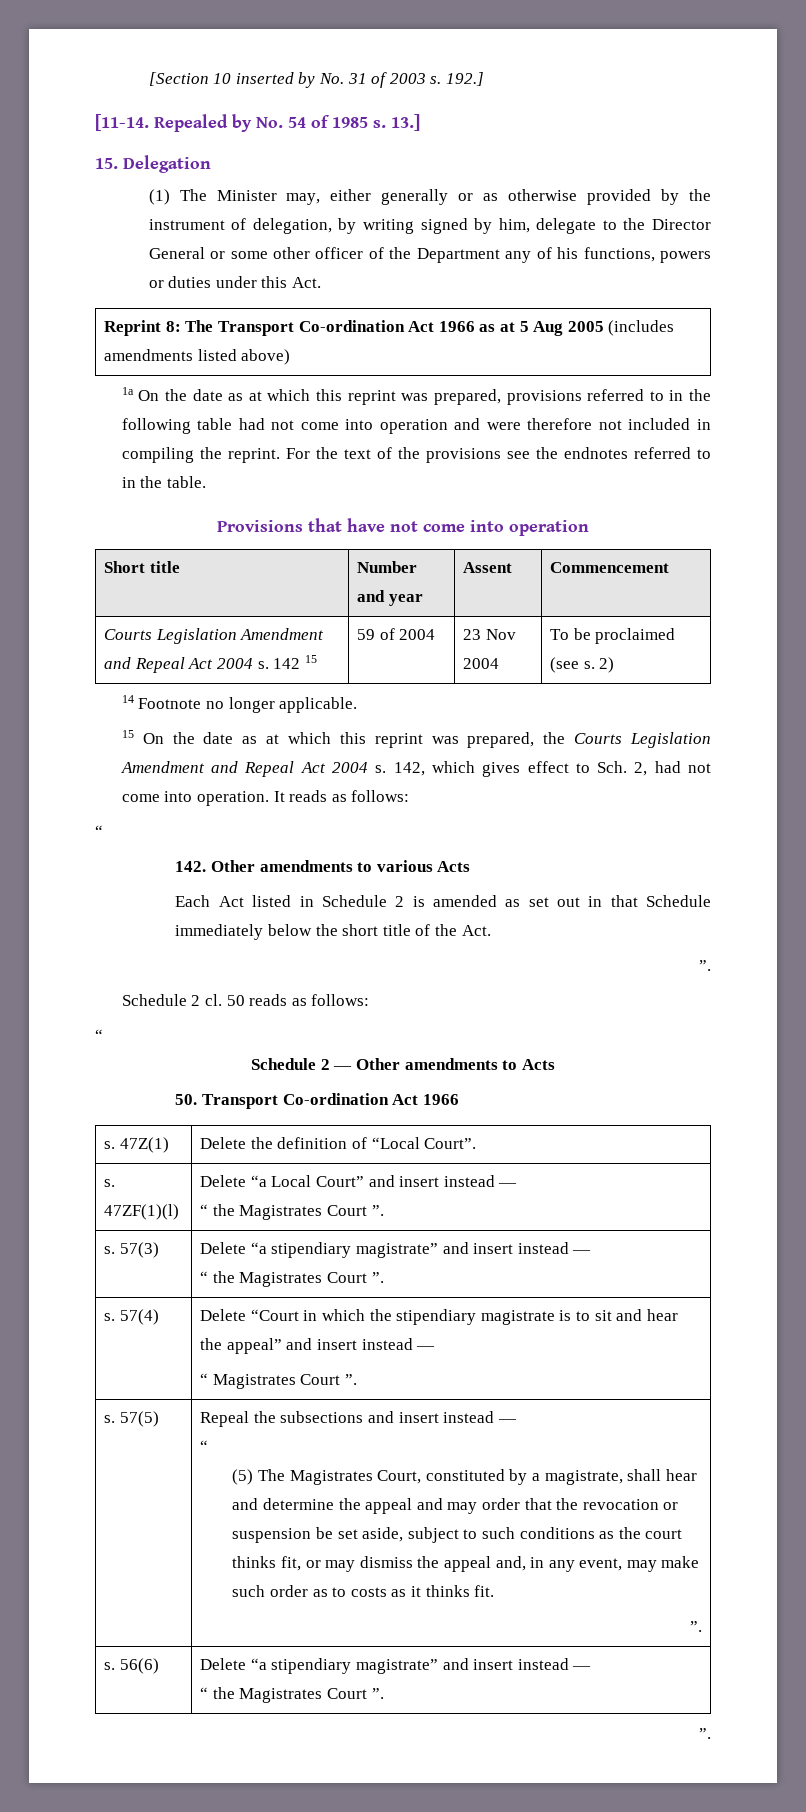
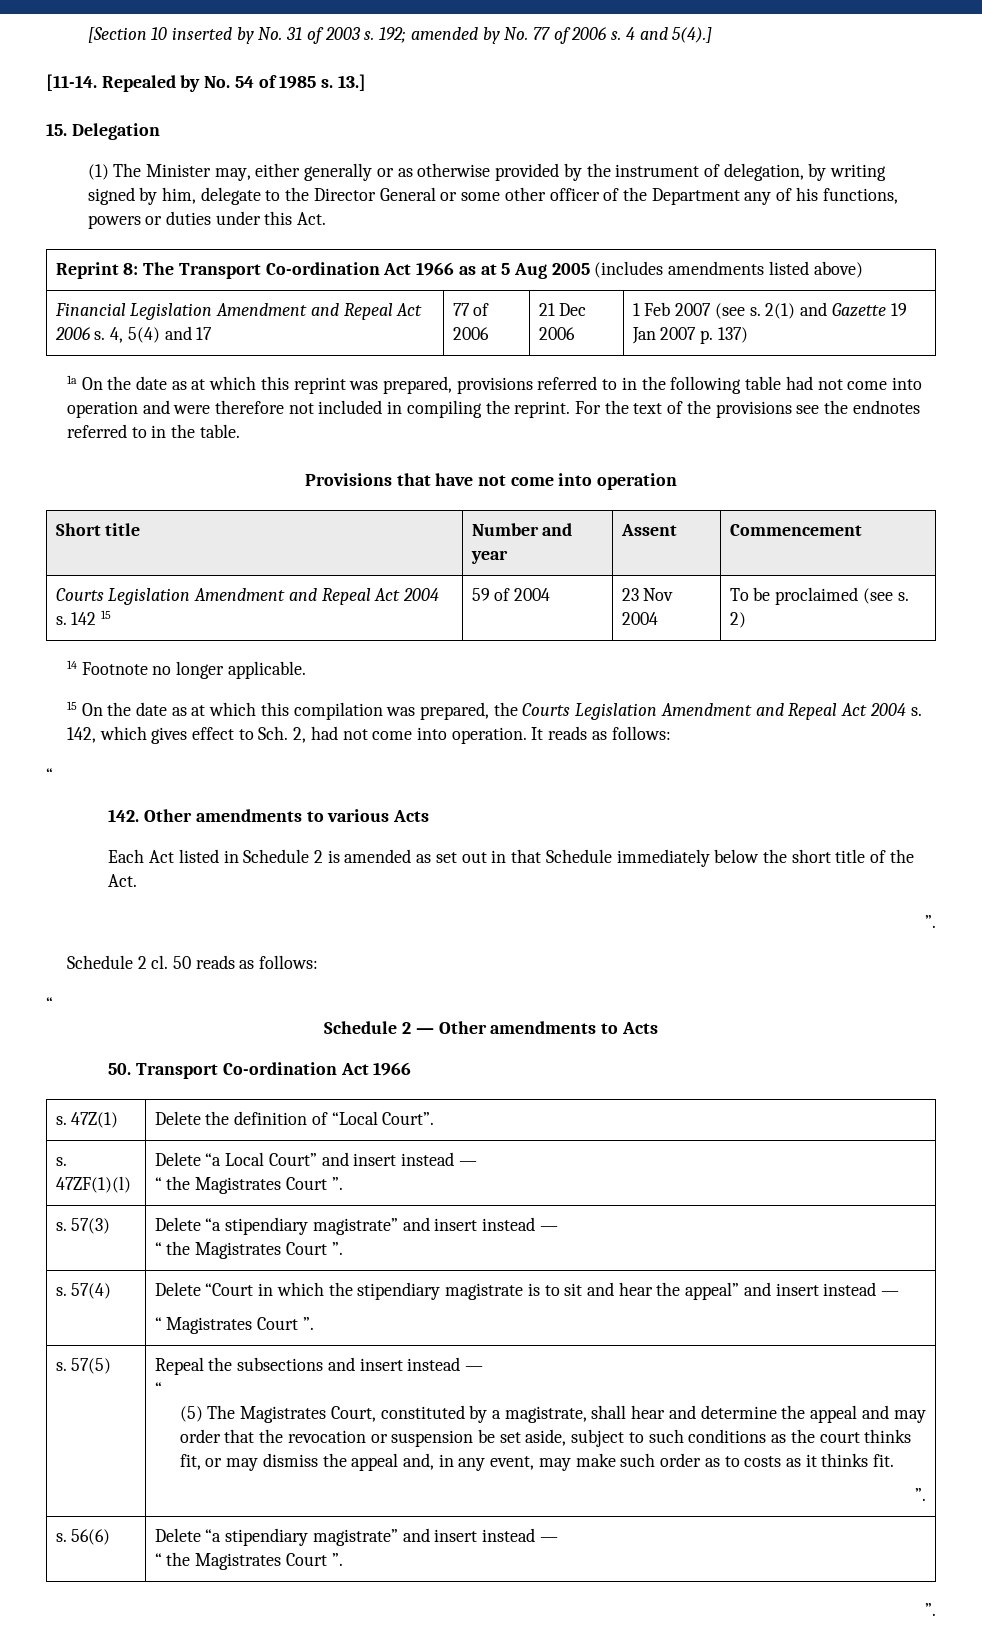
[445,72,484,86] 192.] -> [379,27,713,44] 192; amended by No. 77 of 2006 s. 4 and 5(4).]
(291, 357) none -> [54,303,423,320] [54,326,213,343] [452,303,490,316] [452,327,489,340] [538,303,587,316] [538,327,575,340] [632,302,907,319] [631,327,748,344] // Financial Legislation Amendment and Repeal Act 2006 s. 4, 5(4) and 17 | 77 of 2006 | 21 Dec 2006 | 1 Feb 2007 (see s. 2(1) and Gazette 19 Jan 2007 p. 137)
[374,733,423,748] reprint -> [293,702,383,720] compilation

